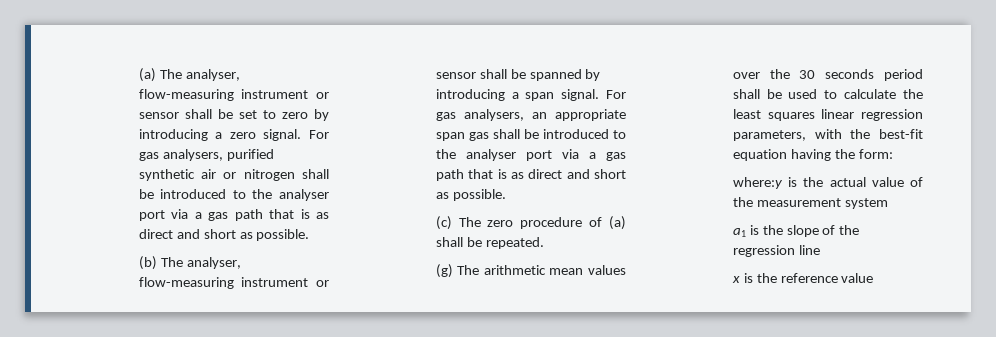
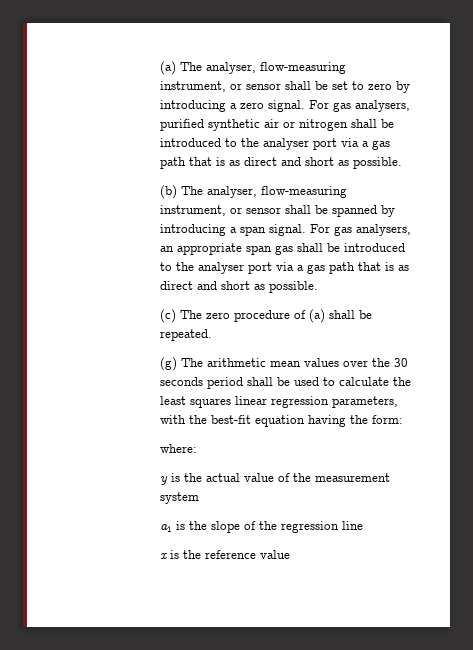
[241,89,309,99] instrument -> [159,81,226,92] instrument,
[241,277,309,287] instrument -> [159,205,226,216] instrument,
[732,177,783,189] where:y -> [159,444,197,453] [159,476,168,485] where: // y

